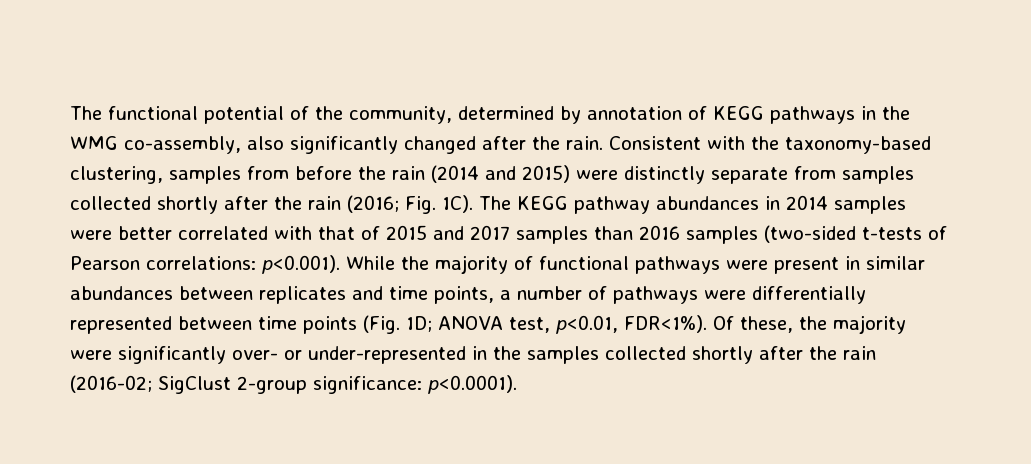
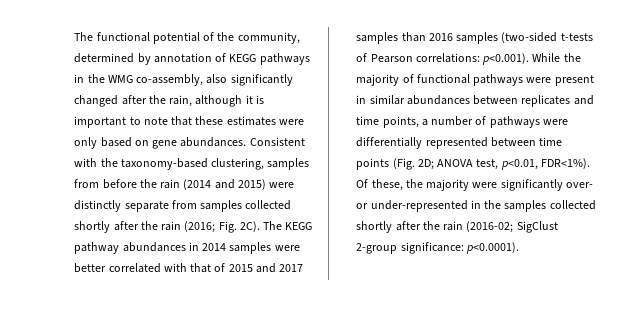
[566,136,604,150] rain. -> [169,95,264,107] [74,116,304,128] [74,137,247,149] rain, although it is important to note that these estimates were only based on gene abundances.
[442,195,474,213] 1C). -> [239,221,260,232] 2C).
[406,316,433,332] 1D; -> [417,159,434,170] 2D;

